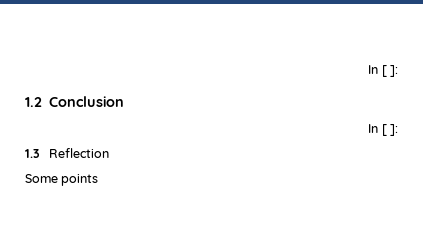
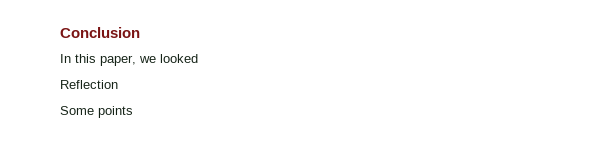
[368,65,398,77] [25,96,124,107] [368,124,398,136] [25,149,40,158] In [ ]: // 1.2 Conclusion // In [ ]: // 1.3 -> [60,27,140,38] [60,54,198,66] Conclusion // In this paper, we looked //

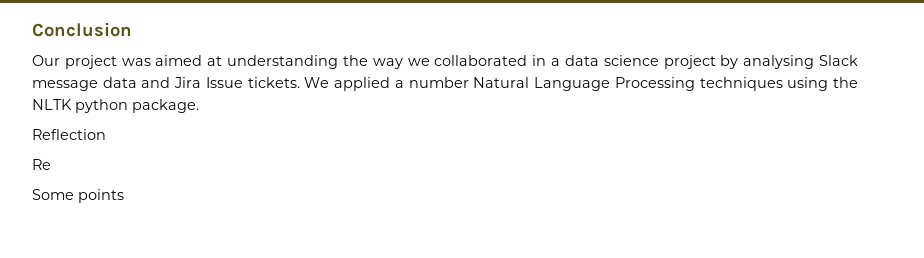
[60,54,198,66] In this paper, we looked -> [32,55,859,69] [32,77,859,91] [32,99,199,113] Our project was aimed at understanding the way we collaborated in a data science project by analysing Slack message data and Jira Issue tickets. We applied a number Natural Language Processing techniques using the NLTK python package.
(118, 84) none -> [32,159,51,170] // Re

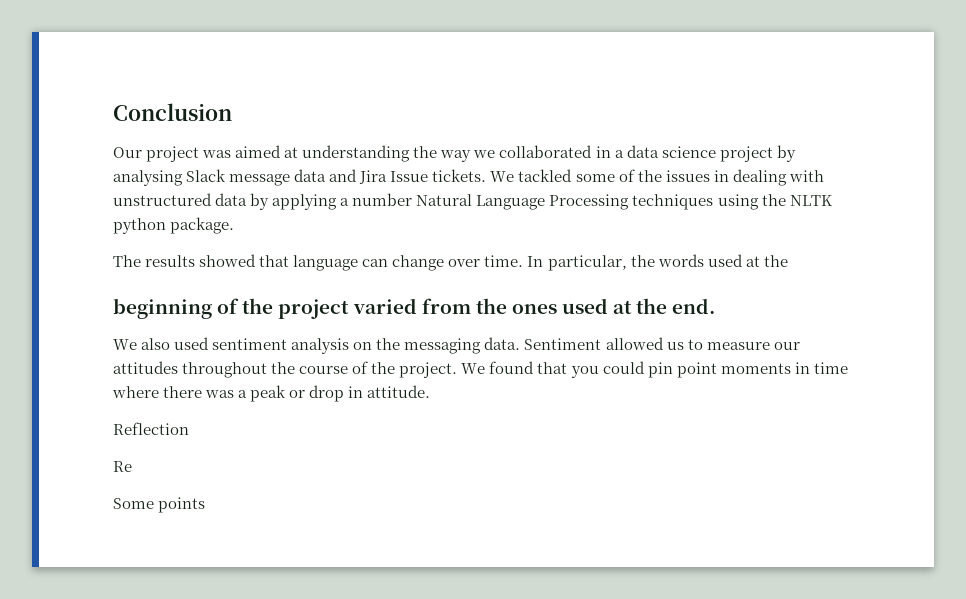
[334,77,391,91] applied -> [518,169,824,186] [113,193,338,210] tackled some of the issues in dealing with unstructured data by applying
(199, 106) none -> [113,254,788,271] [113,298,716,319] [113,337,800,354] [113,361,848,378] [112,385,431,402] // The results showed that language can change over time. In particular, the words used at the // beginning of the project varied from the ones used at the end. // We also used sentiment analysis on the messaging data. Sentiment allowed us to measure our attitudes throughout the course of the project. We found that you could pin point moments in time where there was a peak or drop in attitude.

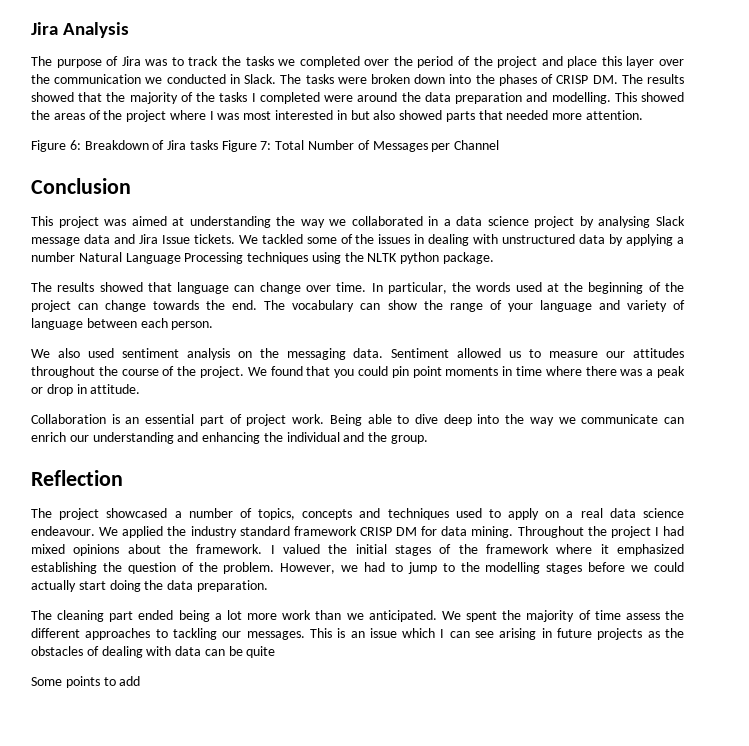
(113, 112) none -> [31,22,130,38] [31,56,684,68] [31,74,684,86] [31,92,685,104] [31,110,644,122] [31,140,500,152] Jira Analysis // The purpose of Jira was to track the tasks we completed over the period of the project and place this layer over the communication we conducted in Slack. The tasks were broken down into the phases of CRISP DM. The results showed that the majority of the tasks I completed were around the data preparation and modelling. This showed the areas of the project where I was most interested in but also showed parts that needed more attention. // Figure 6: Breakdown of Jira tasks Figure 7: Total Number of Messages per Channel //
[113,147,142,158] Our -> [31,216,53,226] This
(788, 261) // -> (584, 287) none
[352,298,716,314] varied from the ones used at the end. -> [78,300,685,312] [31,318,214,330] can change towards the end. The vocabulary can show the range of your language and variety of language between each person.
[113,422,189,435] [113,461,132,472] Reflection // Re -> [31,414,684,426] [31,432,429,444] [31,470,123,486] [31,508,684,520] [31,526,684,538] [31,544,684,556] [31,562,684,574] [31,580,268,592] [31,610,684,622] [31,628,684,640] [31,646,276,658] Collaboration is an essential part of project work. Being able to dive deep into the way we communicate can enrich our understanding and enhancing the individual and the group. // Reflection // The project showcased a number of topics, concepts and techniques used to apply on a real data science endeavour. We applied the industry standard framework CRISP DM for data mining. Throughout the project I had mixed opinions about the framework. I valued the initial stages of the framework where it emphasized establishing the question of the problem. However, we had to jump to the modelling stages before we could actually start doing the data preparation. // The cleaning part ended being a lot more work than we anticipated. We spent the majority of time assess the different approaches to tackling our messages. This is an issue which I can see arising in future projects as the obstacles of dealing with data can be quite
(206, 505) none -> [103,676,141,686] to add

